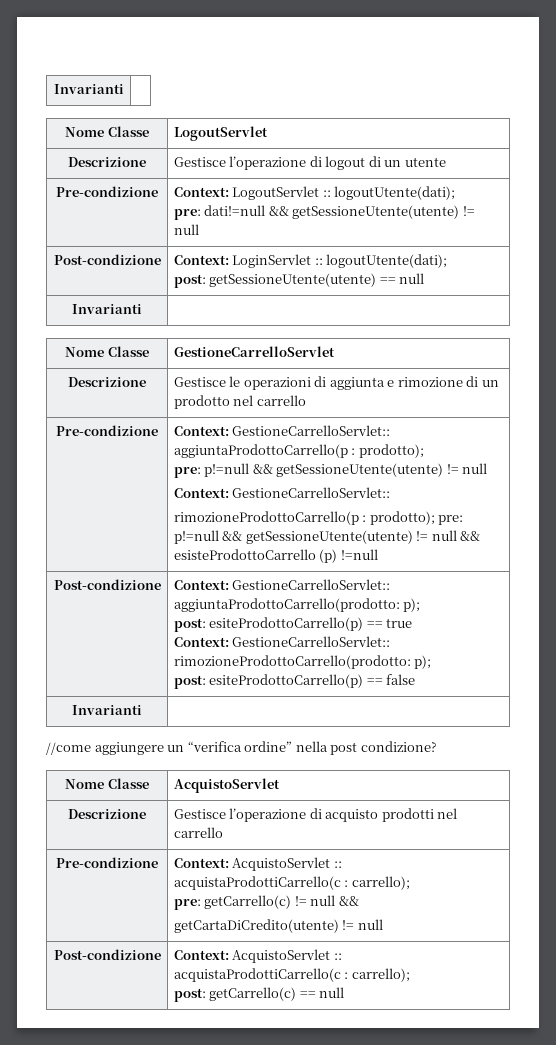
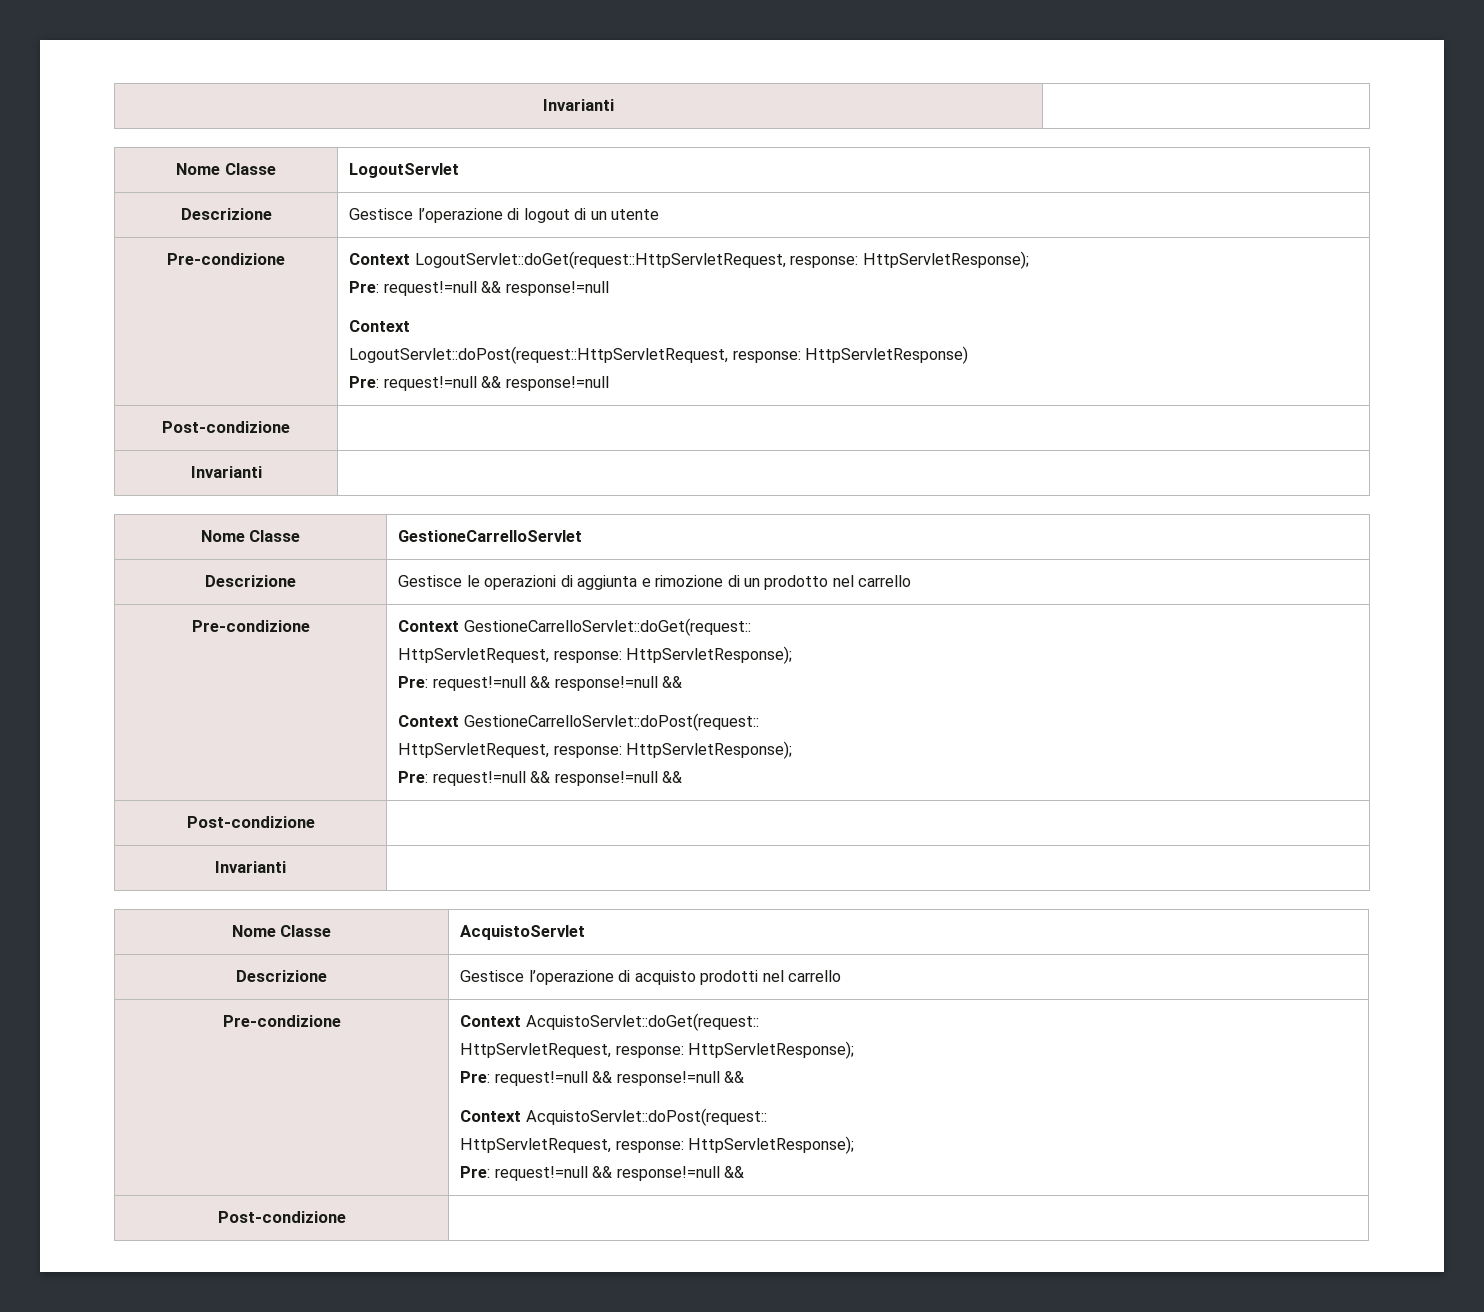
[173,186,456,200] [173,205,475,220] [173,224,199,235] [53,254,161,265] [173,254,448,268] [173,273,425,288] Context: LogoutServlet :: logoutUtente(dati); // pre: dati!=null && getSessioneUtente(utente) != null // Post-condizione | Context: LoginServlet :: logoutUtente(dati); // post: getSessioneUtente(utente) == null -> [349,251,1029,269] [349,281,609,296] [349,320,411,332] [349,346,969,364] [349,376,609,391] [162,421,290,433] Context LogoutServlet::doGet(request::HttpServletRequest, response: HttpServletResponse); // Pre: request!=null && response!=null // Context // LogoutServlet::doPost(request::HttpServletRequest, response: HttpServletResponse) // Pre: request!=null && response!=null // Post-condizione |
[173,425,391,436] [173,444,424,458] [173,463,488,478] [173,487,391,498] [173,511,464,525] [173,530,481,544] [173,549,378,563] [53,579,161,590] [173,579,391,590] [173,598,421,612] [173,617,413,632] [173,636,391,647] [173,655,432,669] [173,674,416,689] [72,705,142,715] [46,741,437,755] Context: GestioneCarrelloServlet:: aggiuntaProdottoCarrello(p : prodotto); // pre: p!=null && getSessioneUtente(utente) != null // Context: GestioneCarrelloServlet:: // rimozioneProdottoCarrello(p : prodotto); pre: p!=null && getSessioneUtente(utente) != null && esisteProdottoCarrello (p) !=null // Post-condizione | Context: GestioneCarrelloServlet:: aggiuntaProdottoCarrello(prodotto: p); // post: esiteProdottoCarrello(p) == true // Context: GestioneCarrelloServlet:: rimozioneProdottoCarrello(prodotto: p); // post: esiteProdottoCarrello(p) == false // Invarianti | // //come aggiungere un “verifica ordine” nella post condizione? -> [398,618,751,636] [398,646,793,664] [398,676,683,691] [398,713,759,731] [398,741,793,759] [398,771,683,786] [186,816,315,828] [215,861,286,873] Context GestioneCarrelloServlet::doGet(request:: // HttpServletRequest, response: HttpServletResponse); // Pre: request!=null && response!=null && // Context GestioneCarrelloServlet::doPost(request:: // HttpServletRequest, response: HttpServletResponse); // Pre: request!=null && response!=null && // Post-condizione | // Invarianti |
[173,857,342,871] [173,876,410,890] [173,895,359,910] [173,919,383,933] [53,949,161,960] [173,949,342,963] [173,968,410,982] [173,987,345,1002] Context: AcquistoServlet :: acquistaProdottiCarrello(c : carrello); // pre: getCarrello(c) != null && // getCartaDiCredito(utente) != null // Post-condizione | Context: AcquistoServlet :: acquistaProdottiCarrello(c : carrello); // post: getCarrello(c) == null -> [460,1013,759,1031] [460,1041,855,1059] [460,1071,745,1086] [460,1108,767,1126] [460,1136,855,1154] [460,1166,745,1181] [217,1211,346,1223] Context AcquistoServlet::doGet(request:: // HttpServletRequest, response: HttpServletResponse); // Pre: request!=null && response!=null && // Context AcquistoServlet::doPost(request:: // HttpServletRequest, response: HttpServletResponse); // Pre: request!=null && response!=null && // Post-condizione |

